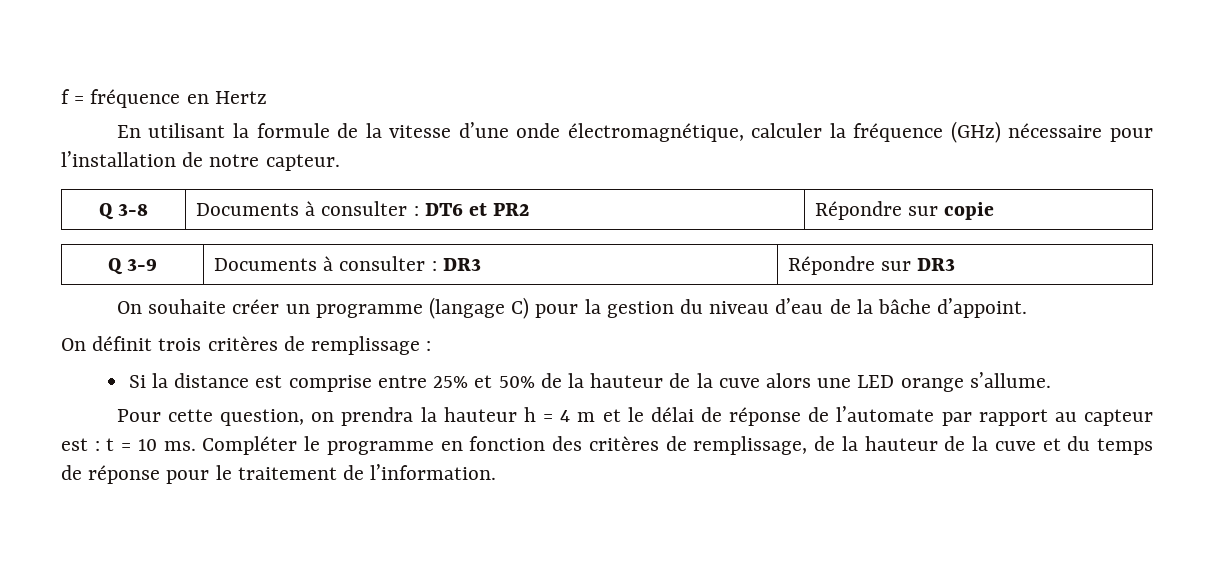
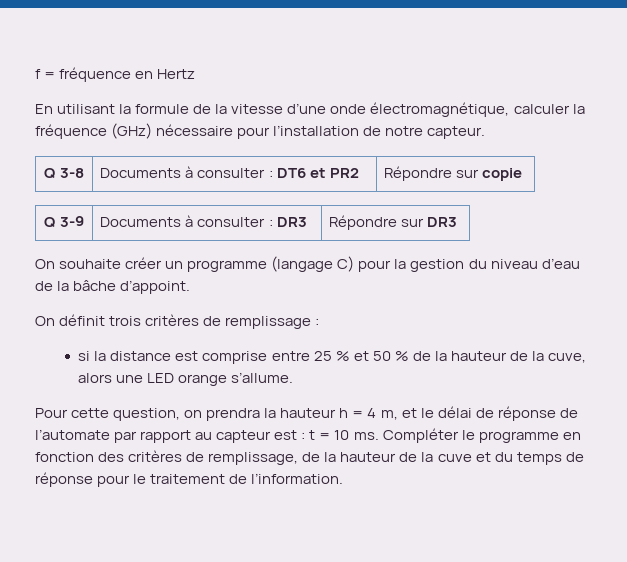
[128,375,146,388] Si -> [78,351,91,361] si
[433,373,760,388] 25% et 50% de la hauteur de la cuve -> [313,351,587,363] 25 % et 50 % de la hauteur de la cuve,
[577,412,596,422] m -> [380,410,398,420] m,

